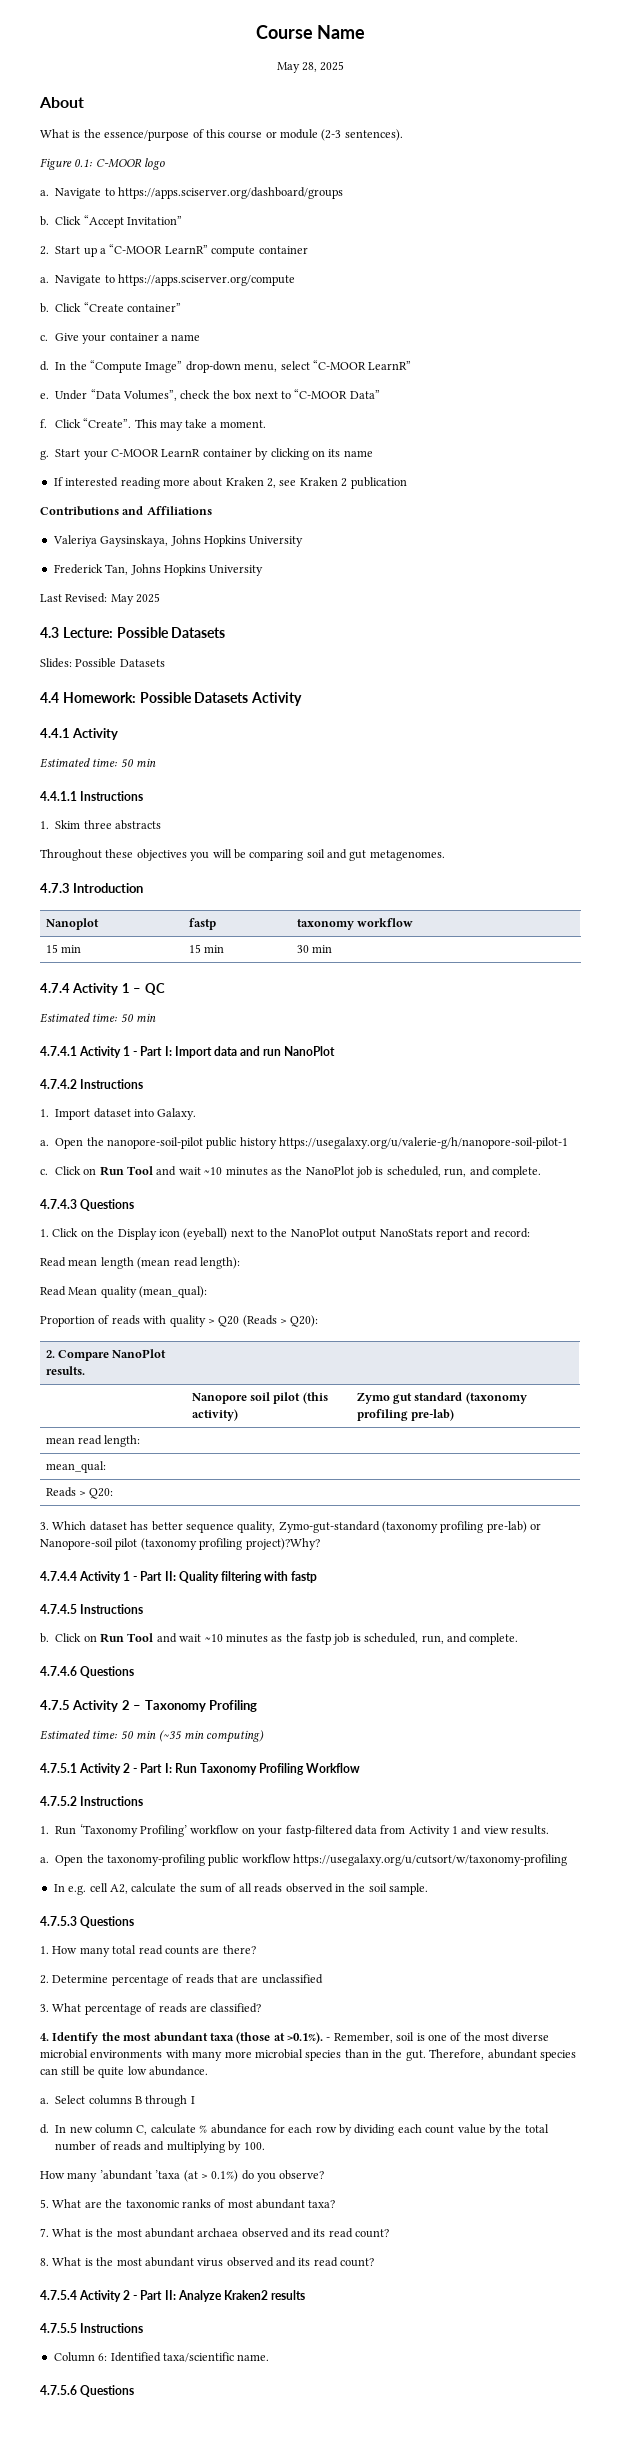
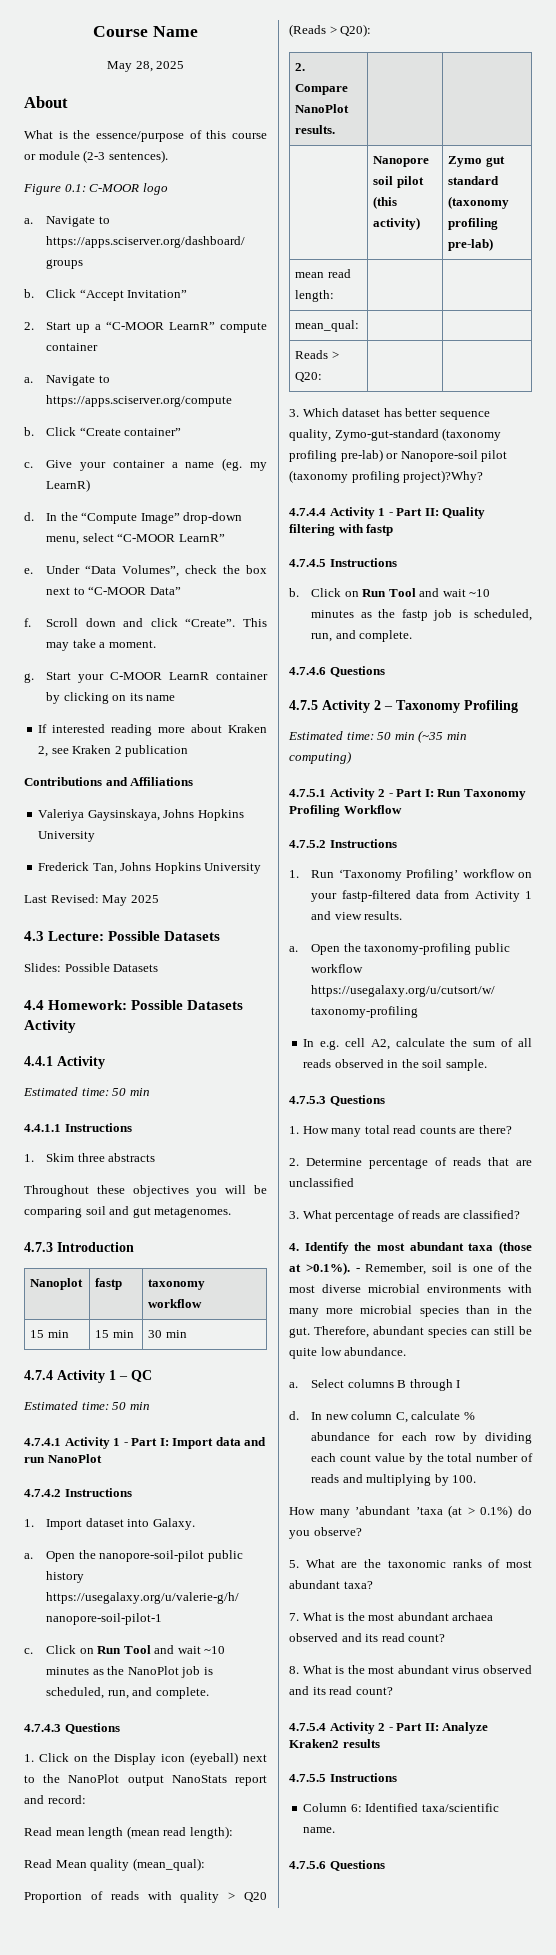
(201, 337) none -> [222,458,267,471] [46,479,91,492] (eg. my LearnR)
[54,419,81,428] Click -> [46,618,178,627] Scroll down and click

